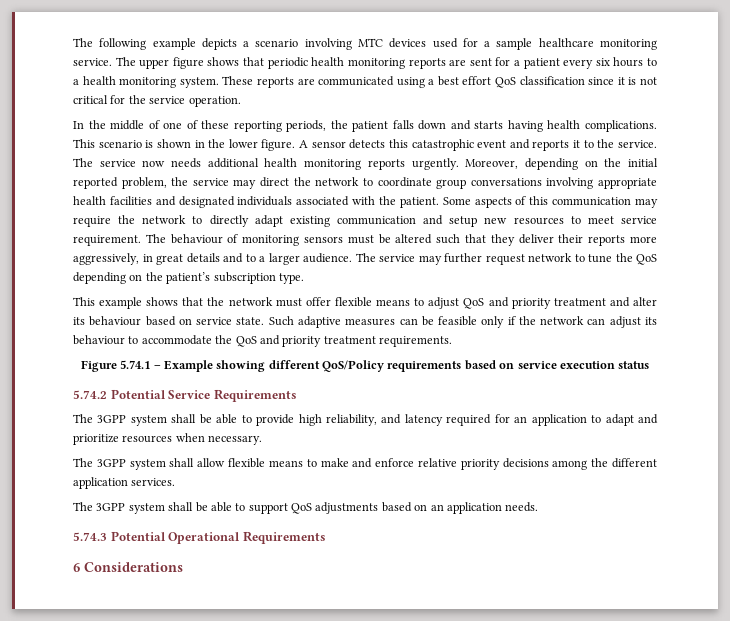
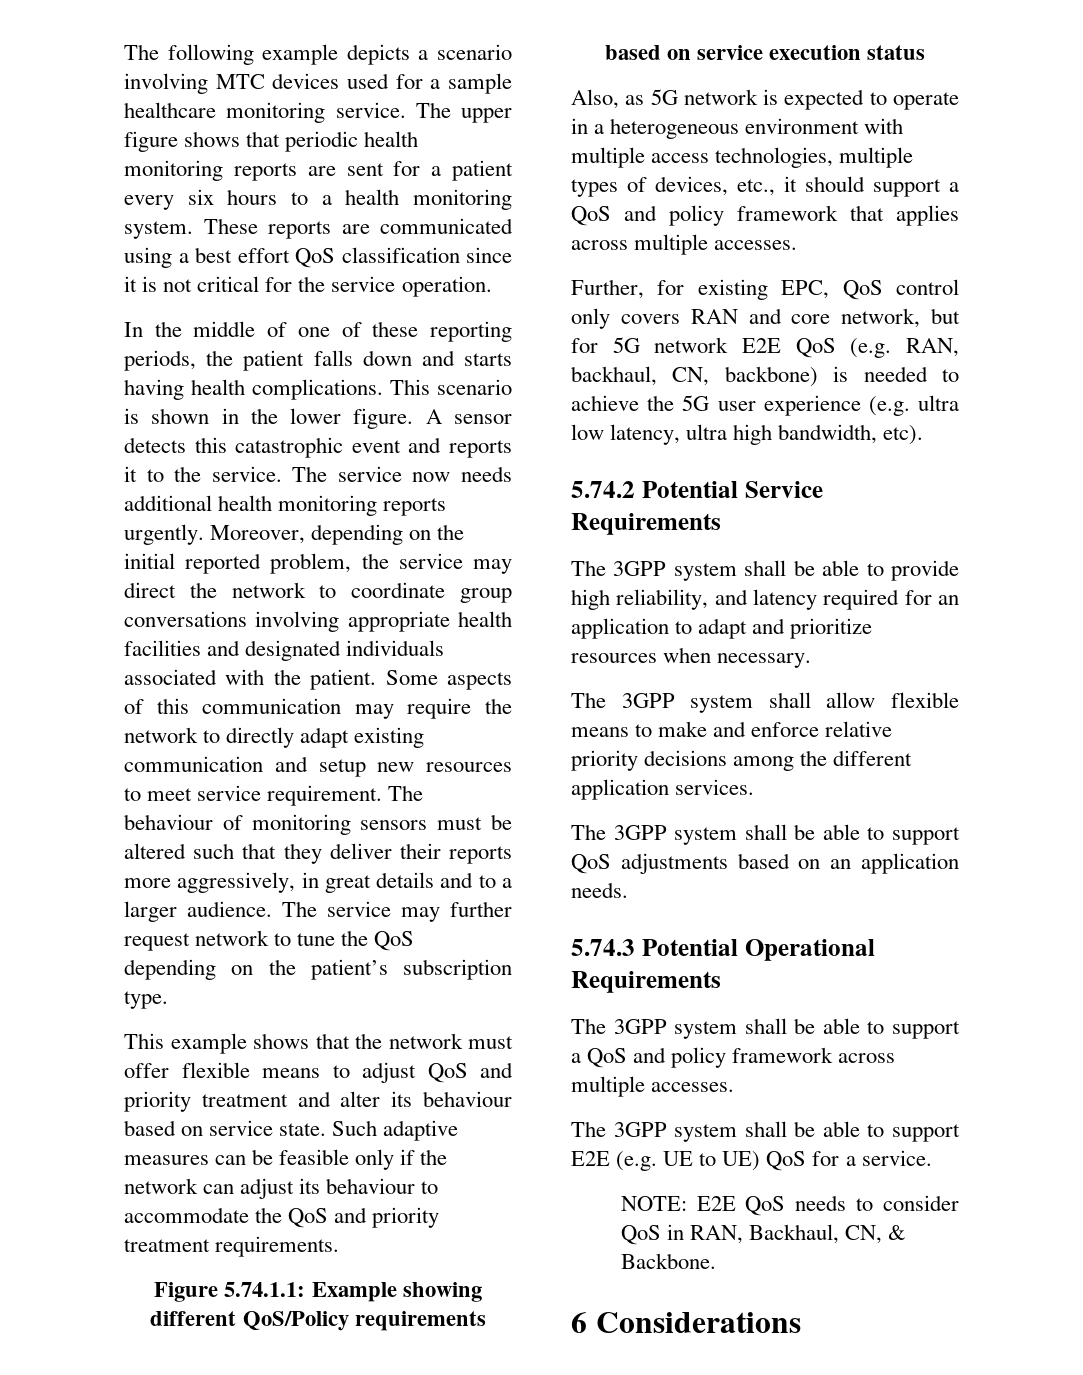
[120,360,161,369] 5.74.1 – -> [224,1282,306,1297] 5.74.1.1:
(650, 365) none -> [571,89,959,110] [571,118,904,139] [571,147,914,168] [571,176,959,197] [571,205,959,226] [571,234,798,255] [571,279,959,300] [571,308,960,329] [571,337,959,358] [571,366,959,387] [571,395,959,416] [571,424,924,445] // Also, as 5G network is expected to operate in a heterogeneous environment with multiple access technologies, multiple types of devices, etc., it should support a QoS and policy framework that applies across multiple accesses. // Further, for existing EPC, QoS control only covers RAN and core network, but for 5G network E2E QoS (e.g. RAN, backhaul, CN, backbone) is needed to achieve the 5G user experience (e.g. ultra low latency, ultra high bandwidth, etc).
(326, 537) none -> [571,1018,960,1039] [571,1047,896,1068] [571,1076,735,1097] [571,1121,960,1142] [571,1150,932,1171] [620,1195,959,1216] [620,1224,907,1245] [620,1253,716,1269] // The 3GPP system shall be able to support a QoS and policy framework across multiple accesses. // The 3GPP system shall be able to support E2E (e.g. UE to UE) QoS for a service. // NOTE: E2E QoS needs to consider QoS in RAN, Backhaul, CN, & Backbone.

